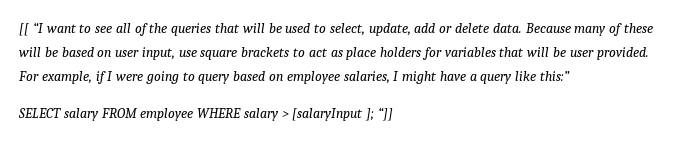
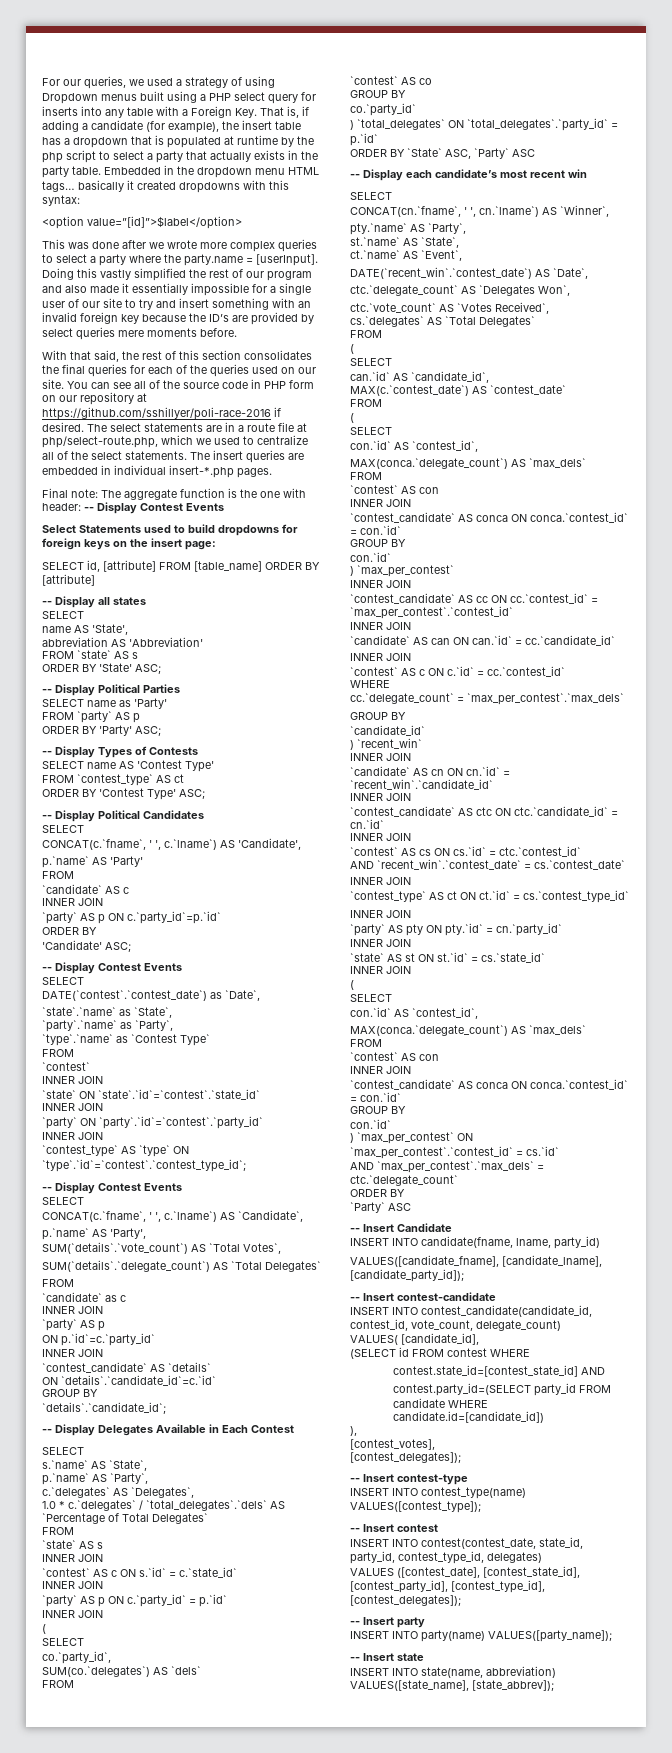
[19,22,653,36] [19,47,649,60] [18,71,571,84] [18,107,394,121] [[ “I want to see all of the queries that will be used to select, update, add or delete data. Because many of these will be based on user input, use square brackets to act as place holders for variables that will be user provided. For example, if I were going to query based on employee salaries, I might have a query like this:” // SELECT salary FROM employee WHERE salary > [salaryInput ]; “]] -> [42,76,275,89] [42,91,316,104] [42,106,309,118] [42,120,301,133] [42,135,314,148] [42,150,318,163] [42,165,319,178] [42,180,289,193] [42,195,80,206] [42,216,242,229] [42,239,317,252] [42,254,318,266] [42,268,312,281] [42,283,311,296] [42,298,311,310] [42,312,314,325] [42,327,237,340] [42,350,312,362] [42,364,316,377] [42,379,314,389] [42,392,147,405] [42,407,281,420] [42,422,307,432] [42,435,308,448] [42,450,304,463] [42,465,272,478] [42,488,306,500] [42,502,224,514] [42,524,298,536] [42,538,216,550] [42,560,320,572] [42,574,95,586] [42,596,146,608] [42,611,84,619] [42,624,128,635] [42,637,203,647] [42,650,138,659] [42,663,161,674] [42,684,180,696] [42,698,167,709] [42,711,140,723] [42,725,161,736] [42,746,198,758] [42,760,214,772] [42,774,184,786] [42,788,205,800] [42,810,204,822] [42,825,84,833] [42,838,301,850] [42,856,143,868] [42,871,74,879] [42,884,129,894] [42,898,103,906] [42,911,221,924] [42,927,97,935] [42,940,131,952] [42,962,182,974] [42,977,84,985] [42,990,260,1001] [42,1007,172,1018] [42,1020,173,1032] [42,1034,210,1046] [42,1049,74,1057] [42,1062,90,1071] [42,1076,103,1084] [42,1089,260,1100] [42,1103,103,1111] [42,1116,263,1129] [42,1132,103,1140] [42,1145,189,1157] [42,1159,246,1172] [42,1182,182,1194] [42,1197,84,1205] [42,1210,303,1222] [42,1228,146,1240] [42,1242,281,1254] [42,1260,321,1272] [42,1279,74,1287] [42,1292,126,1302] [42,1306,103,1314] [42,1319,105,1331] [42,1333,155,1346] [42,1349,103,1357] [42,1362,211,1373] [42,1375,216,1386] [42,1389,98,1397] [42,1402,166,1414] [42,1424,294,1436] [42,1447,84,1455] [42,1460,147,1471] [42,1473,148,1485] [42,1487,194,1498] [42,1500,285,1511] [42,1513,208,1524] [42,1527,74,1535] [42,1540,103,1549] [42,1554,103,1562] [42,1567,237,1578] [42,1581,103,1589] [42,1594,227,1607] [42,1610,103,1618] [42,1624,46,1634] [42,1638,84,1646] [42,1651,111,1664] [42,1666,201,1677] [42,1680,74,1688] [350,76,432,85] [350,90,406,98] [350,103,416,116] [350,118,618,131] [350,133,378,146] [350,148,535,159] [350,169,587,181] [350,192,392,200] [350,205,609,217] [350,223,466,235] [350,237,459,248] [350,250,462,261] [350,267,588,279] [350,285,570,296] [350,302,549,314] [350,316,535,327] [350,330,382,338] [350,344,354,354] [350,358,392,366] [350,371,489,383] [350,385,566,396] [350,399,382,407] [350,413,354,423] [350,427,392,435] [350,440,478,452] [350,458,586,469] [350,472,382,480] [350,485,439,494] [350,499,411,507] [350,512,628,523] [350,525,401,535] [350,539,406,547] [350,552,391,562] [350,565,454,577] [350,580,411,588] [350,593,598,604] [350,606,513,619] [350,622,411,630] [350,635,615,646] [350,653,411,661] [350,666,565,677] [350,680,390,688] [350,693,624,705] [350,712,406,720] [350,725,425,736] [350,738,422,750] [350,753,411,761] [350,766,510,776] [350,779,493,790] [350,793,411,801] [350,806,618,817] [350,819,384,829] [350,833,411,841] [350,846,581,857] [350,859,625,870] [350,877,411,885] [350,890,629,903] [350,910,411,918] [350,923,562,936] [350,939,411,947] [350,952,545,963] [350,966,411,974] [350,980,354,990] [350,994,392,1002] [350,1007,478,1019] [350,1025,586,1036] [350,1039,382,1047] [350,1052,439,1061] [350,1066,411,1074] [350,1079,628,1090] [350,1092,401,1102] [350,1106,406,1114] [350,1119,391,1129] [350,1132,473,1144] [350,1146,559,1159] [350,1161,544,1173] [350,1175,458,1186] [350,1189,405,1197] [350,1202,411,1213] [350,1223,452,1232] [350,1236,600,1249] [350,1255,602,1267] [350,1269,464,1282] [350,1292,496,1301] [350,1305,592,1317] [350,1319,561,1331] [350,1333,479,1345] [350,1347,530,1359] [392,1365,605,1377] [392,1383,611,1396] [392,1398,488,1408] [392,1411,544,1423] [350,1426,357,1436] [350,1439,435,1450] [350,1452,461,1463] [350,1474,468,1485] [350,1487,526,1499] [350,1501,481,1513] [350,1524,438,1532] [350,1537,583,1549] [350,1551,542,1564] [350,1566,580,1578] [350,1580,545,1593] [350,1595,461,1606] [350,1617,425,1628] [350,1630,612,1642] [350,1653,424,1661] [350,1666,556,1678] [350,1680,554,1691] For our queries, we used a strategy of using Dropdown menus built using a PHP select query for inserts into any table with a Foreign Key. That is, if adding a candidate (for example), the insert table has a dropdown that is populated at runtime by the php script to select a party that actually exists in the party table. Embedded in the dropdown menu HTML tags… basically it created dropdowns with this syntax: // <option value=”[id]”>$label</option> // This was done after we wrote more complex queries to select a party where the party.name = [userInput]. Doing this vastly simplified the rest of our program and also made it essentially impossible for a single user of our site to try and insert something with an invalid foreign key because the ID’s are provided by select queries mere moments before. // With that said, the rest of this section consolidates the final queries for each of the queries used on our site. You can see all of the source code in PHP form on our repository at https://github.com/sshillyer/poli-race-2016 if desired. The select statements are in a route file at php/select-route.php, which we used to centralize all of the select statements. The insert queries are embedded in individual insert-*.php pages. // Final note: The aggregate function is the one with header: -- Display Contest Events // Select Statements used to build dropdowns for foreign keys on the insert page: // SELECT id, [attribute] FROM [table_name] ORDER BY [attribute] // -- Display all states // SELECT // name AS 'State', // abbreviation AS 'Abbreviation' // FROM `state` AS s // ORDER BY 'State' ASC; // -- Display Political Parties // SELECT name as 'Party' // FROM `party` AS p // ORDER BY 'Party' ASC; // -- Display Types of Contests // SELECT name AS 'Contest Type' // FROM `contest_type` AS ct // ORDER BY 'Contest Type' ASC; // -- Display Political Candidates // SELECT // CONCAT(c.`fname`, ' ', c.`lname`) AS 'Candidate', // p.`name` AS 'Party' // FROM // `candidate` AS c // INNER JOIN // `party` AS p ON c.`party_id`=p.`id` // ORDER BY // 'Candidate' ASC; // -- Display Contest Events // SELECT // DATE(`contest`.`contest_date`) as `Date`, // `state`.`name` as `State`, // `party`.`name` as `Party`, // `type`.`name` as `Contest Type` // FROM // `contest` // INNER JOIN // `state` ON `state`.`id`=`contest`.`state_id` // INNER JOIN // `party` ON `party`.`id`=`contest`.`party_id` // INNER JOIN // `contest_type` AS `type` ON `type`.`id`=`contest`.`contest_type_id`; // -- Display Contest Events // SELECT // CONCAT(c.`fname`, ' ', c.`lname`) AS `Candidate`, // p.`name` AS 'Party', // SUM(`details`.`vote_count`) AS `Total Votes`, // SUM(`details`.`delegate_count`) AS `Total Delegates` // FROM // `candidate` as c // INNER JOIN // `party` AS p // ON p.`id`=c.`party_id` // INNER JOIN // `contest_candidate` AS `details` // ON `details`.`candidate_id`=c.`id` // GROUP BY // `details`.`candidate_id`; // -- Display Delegates Available in Each Contest // SELECT // s.`name` AS `State`, // p.`name` AS `Party`, // c.`delegates` AS `Delegates`, // 1.0 * c.`delegates` / `total_delegates`.`dels` AS `Percentage of Total Delegates` // FROM // `state` AS s // INNER JOIN // `contest` AS c ON s.`id` = c.`state_id` // INNER JOIN // `party` AS p ON c.`party_id` = p.`id` // INNER JOIN // ( // SELECT // co.`party_id`, // SUM(co.`delegates`) AS `dels` // FROM // `contest` AS co // GROUP BY // co.`party_id` // ) `total_delegates` ON `total_delegates`.`party_id` = p.`id` // ORDER BY `State` ASC, `Party` ASC // -- Display each candidate’s most recent win // SELECT // CONCAT(cn.`fname`, ' ', cn.`lname`) AS `Winner`, // pty.`name` AS `Party`, // st.`name` AS `State`, // ct.`name` AS `Event`, // DATE(`recent_win`.`contest_date`) AS `Date`, // ctc.`delegate_count` AS `Delegates Won`, // ctc.`vote_count` AS `Votes Received`, // cs.`delegates` AS `Total Delegates` // FROM // ( // SELECT // can.`id` AS `candidate_id`, // MAX(c.`contest_date`) AS `contest_date` // FROM // ( // SELECT // con.`id` AS `contest_id`, // MAX(conca.`delegate_count`) AS `max_dels` // FROM // `contest` AS con // INNER JOIN // `contest_candidate` AS conca ON conca.`contest_id` = con.`id` // GROUP BY // con.`id` // ) `max_per_contest` // INNER JOIN // `contest_candidate` AS cc ON cc.`contest_id` = `max_per_contest`.`contest_id` // INNER JOIN // `candidate` AS can ON can.`id` = cc.`candidate_id` // INNER JOIN // `contest` AS c ON c.`id` = cc.`contest_id` // WHERE // cc.`delegate_count` = `max_per_contest`.`max_dels` // GROUP BY // `candidate_id` // ) `recent_win` // INNER JOIN // `candidate` AS cn ON cn.`id` = `recent_win`.`candidate_id` // INNER JOIN // `contest_candidate` AS ctc ON ctc.`candidate_id` = cn.`id` // INNER JOIN // `contest` AS cs ON cs.`id` = ctc.`contest_id` // AND `recent_win`.`contest_date` = cs.`contest_date` // INNER JOIN // `contest_type` AS ct ON ct.`id` = cs.`contest_type_id` // INNER JOIN // `party` AS pty ON pty.`id` = cn.`party_id` // INNER JOIN // `state` AS st ON st.`id` = cs.`state_id` // INNER JOIN // ( // SELECT // con.`id` AS `contest_id`, // MAX(conca.`delegate_count`) AS `max_dels` // FROM // `contest` AS con // INNER JOIN // `contest_candidate` AS conca ON conca.`contest_id` = con.`id` // GROUP BY // con.`id` // ) `max_per_contest` ON `max_per_contest`.`contest_id` = cs.`id` // AND `max_per_contest`.`max_dels` = ctc.`delegate_count` // ORDER BY // `Party` ASC // -- Insert Candidate // INSERT INTO candidate(fname, lname, party_id) // VALUES([candidate_fname], [candidate_lname], [candidate_party_id]); // -- Insert contest-candidate // INSERT INTO contest_candidate(candidate_id, contest_id, vote_count, delegate_count) // VALUES( [candidate_id], // (SELECT id FROM contest WHERE // contest.state_id=[contest_state_id] AND // contest.party_id=(SELECT party_id FROM candidate WHERE candidate.id=[candidate_id]) // ), // [contest_votes], // [contest_delegates]); // -- Insert contest-type // INSERT INTO contest_type(name) VALUES([contest_type]); // -- Insert contest // INSERT INTO contest(contest_date, state_id, party_id, contest_type_id, delegates) // VALUES ([contest_date], [contest_state_id], [contest_party_id], [contest_type_id], [contest_delegates]); // -- Insert party // INSERT INTO party(name) VALUES([party_name]); // -- Insert state // INSERT INTO state(name, abbreviation) VALUES([state_name], [state_abbrev]);

